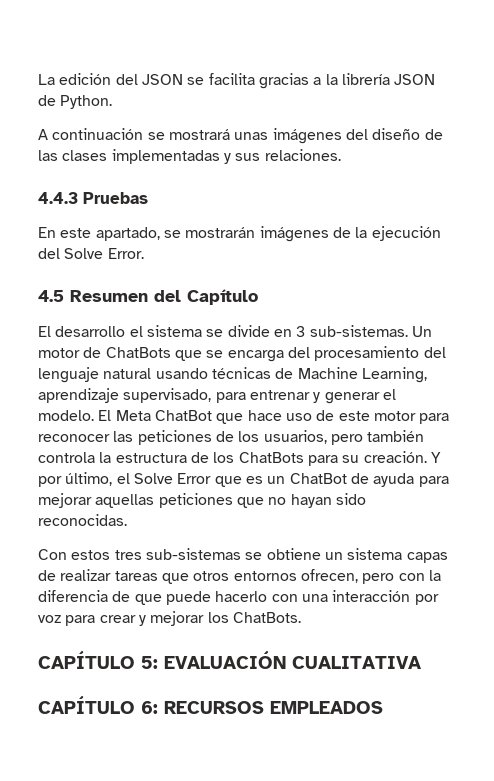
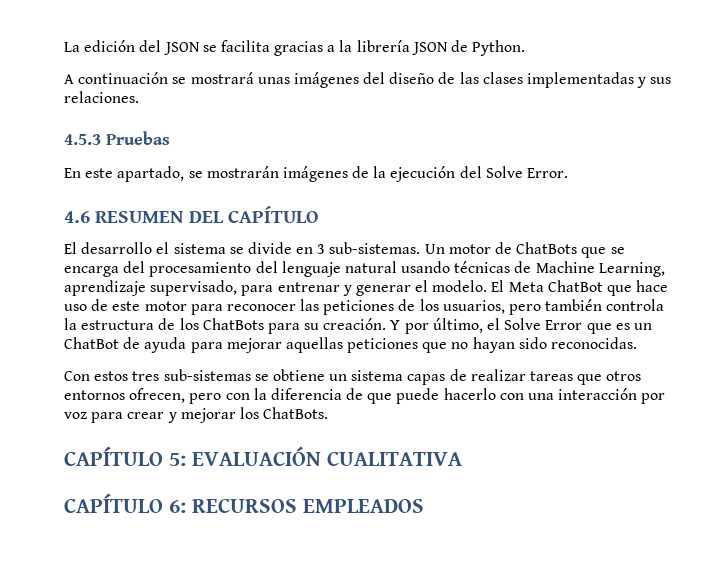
[38,192,78,204] 4.4.3 -> [64,134,101,145] 4.5.3
[38,289,258,305] 4.5 Resumen del Capítulo -> [64,205,319,223] 4.6 RESUMEN DEL CAPÍTULO

